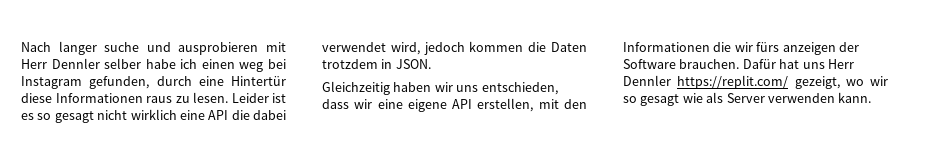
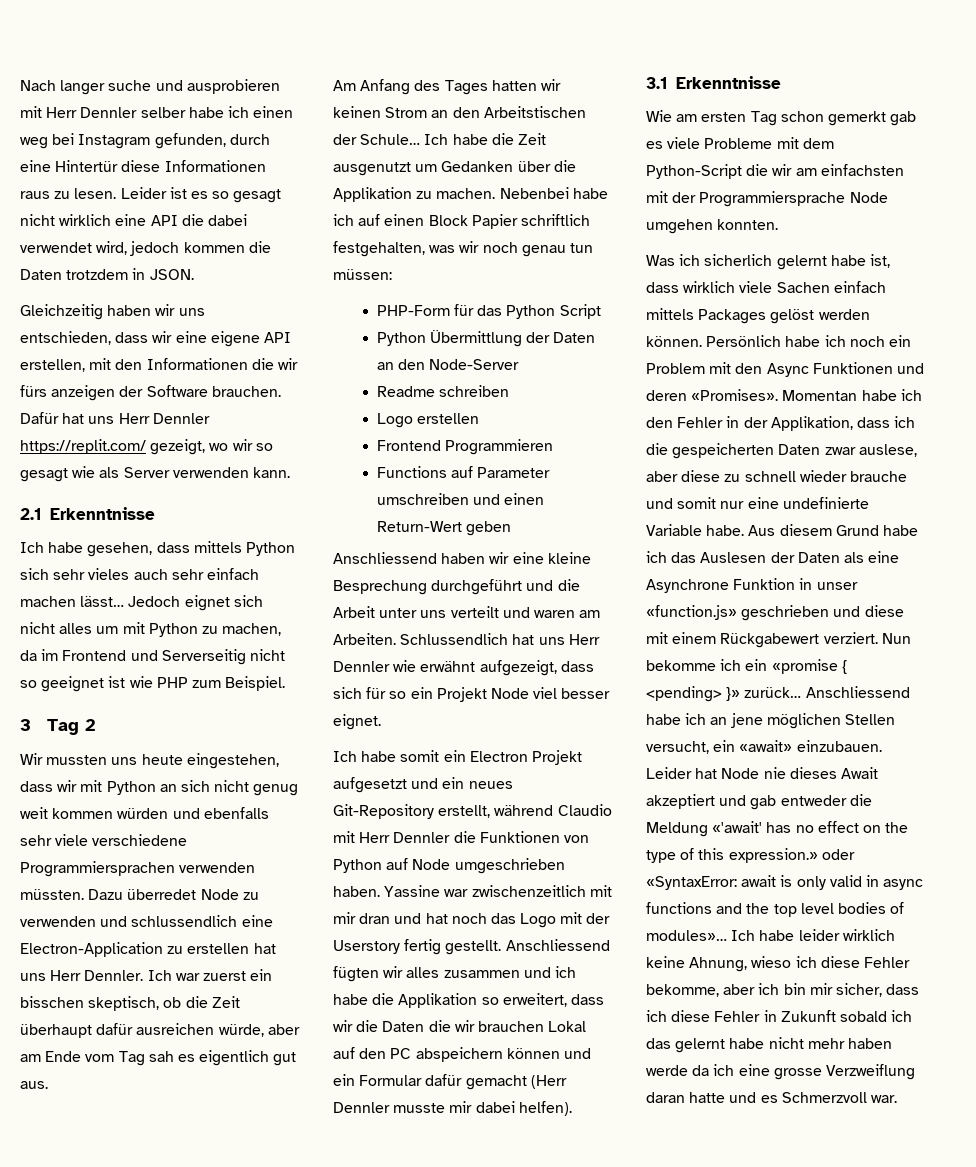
(872, 97) none -> [20,507,155,520] [20,541,295,557] [20,568,259,580] [20,595,263,611] [20,622,282,637] [20,649,285,665] [20,676,286,692] [20,719,96,735] [20,753,279,769] [20,780,299,796] [20,807,269,819] [20,834,188,846] [20,861,256,877] [20,889,259,900] [20,915,273,927] [20,942,276,957] [20,969,273,981] [20,996,240,1011] [20,1023,300,1038] [20,1050,297,1066] [20,1081,48,1089] [333,79,561,95] [333,106,586,118] [333,133,546,145] [333,160,576,176] [333,187,608,202] [333,214,590,229] [333,241,593,257] [333,269,392,280] [376,304,601,319] [376,330,596,347] [376,359,520,370] [376,385,509,397] [376,413,479,428] [376,439,553,455] [376,466,551,478] [376,493,545,505] [376,521,511,536] [333,552,591,564] [333,579,580,595] [333,606,601,618] [333,633,600,645] [333,660,594,676] [333,687,611,702] [333,714,381,730] [333,750,582,765] [333,777,513,793] [333,804,612,819] [333,831,589,843] [333,858,565,874] [333,885,612,897] [333,912,611,928] [333,939,610,955] [333,966,576,982] [333,993,604,1008] [333,1020,587,1032] [333,1047,591,1062] [333,1074,567,1090] [333,1101,572,1116] [646,76,781,89] [646,110,917,126] [646,137,834,149] [646,164,904,179] [646,191,888,207] [646,219,779,234] [646,254,890,270] [646,281,886,293] [646,308,870,324] [646,335,911,347] [646,362,924,377] [646,389,922,401] [646,416,916,431] [646,443,917,459] [646,470,907,482] [646,497,869,509] [646,524,918,536] [646,551,900,563] [646,578,858,593] [646,605,904,621] [646,632,911,648] [646,659,847,674] [646,686,910,702] [646,713,895,729] [646,740,882,754] [646,767,878,779] [646,794,872,810] [646,821,909,837] [646,848,855,863] [646,875,924,890] [646,902,905,917] [646,929,895,941] [646,956,910,972] [646,983,920,997] [646,1010,913,1022] [646,1037,892,1053] [646,1064,915,1080] [646,1092,897,1103] // 2.1 Erkenntnisse // Ich habe gesehen, dass mittels Python sich sehr vieles auch sehr einfach machen lässt… Jedoch eignet sich nicht alles um mit Python zu machen, da im Frontend und Serverseitig nicht so geeignet ist wie PHP zum Beispiel. // 3 Tag 2 // Wir mussten uns heute eingestehen, dass wir mit Python an sich nicht genug weit kommen würden und ebenfalls sehr viele verschiedene Programmiersprachen verwenden müssten. Dazu überredet Node zu verwenden und schlussendlich eine Electron-Application zu erstellen hat uns Herr Dennler. Ich war zuerst ein bisschen skeptisch, ob die Zeit überhaupt dafür ausreichen würde, aber am Ende vom Tag sah es eigentlich gut aus. // Am Anfang des Tages hatten wir keinen Strom an den Arbeitstischen der Schule… Ich habe die Zeit ausgenutzt um Gedanken über die Applikation zu machen. Nebenbei habe ich auf einen Block Papier schriftlich festgehalten, was wir noch genau tun müssen: // PHP-Form für das Python Script // Python Übermittlung der Daten an den Node-Server // Readme schreiben // Logo erstellen // Frontend Programmieren // Functions auf Parameter umschreiben und einen Return-Wert geben // Anschliessend haben wir eine kleine Besprechung durchgeführt und die Arbeit unter uns verteilt und waren am Arbeiten. Schlussendlich hat uns Herr Dennler wie erwähnt aufgezeigt, dass sich für so ein Projekt Node viel besser eignet. // Ich habe somit ein Electron Projekt aufgesetzt und ein neues Git-Repository erstellt, während Claudio mit Herr Dennler die Funktionen von Python auf Node umgeschrieben haben. Yassine war zwischenzeitlich mit mir dran und hat noch das Logo mit der Userstory fertig gestellt. Anschliessend fügten wir alles zusammen und ich habe die Applikation so erweitert, dass wir die Daten die wir brauchen Lokal auf den PC abspeichern können und ein Formular dafür gemacht (Herr Dennler musste mir dabei helfen). // 3.1 Erkenntnisse // Wie am ersten Tag schon gemerkt gab es viele Probleme mit dem Python-Script die wir am einfachsten mit der Programmiersprache Node umgehen konnten. // Was ich sicherlich gelernt habe ist, dass wirklich viele Sachen einfach mittels Packages gelöst werden können. Persönlich habe ich noch ein Problem mit den Async Funktionen und deren «Promises». Momentan habe ich den Fehler in der Applikation, dass ich die gespeicherten Daten zwar auslese, aber diese zu schnell wieder brauche und somit nur eine undefinierte Variable habe. Aus diesem Grund habe ich das Auslesen der Daten als eine Asynchrone Funktion in unser «function.js» geschrieben und diese mit einem Rückgabewert verziert. Nun bekomme ich ein «promise { <pending> }» zurück… Anschliessend habe ich an jene möglichen Stellen versucht, ein «await» einzubauen. Leider hat Node nie dieses Await akzeptiert und gab entweder die Meldung «'await' has no effect on the type of this expression.» oder «SyntaxError: await is only valid in async functions and the top level bodies of modules»… Ich habe leider wirklich keine Ahnung, wieso ich diese Fehler bekomme, aber ich bin mir sicher, dass ich diese Fehler in Zukunft sobald ich das gelernt habe nicht mehr haben werde da ich eine grosse Verzweiflung daran hatte und es Schmerzvoll war.

